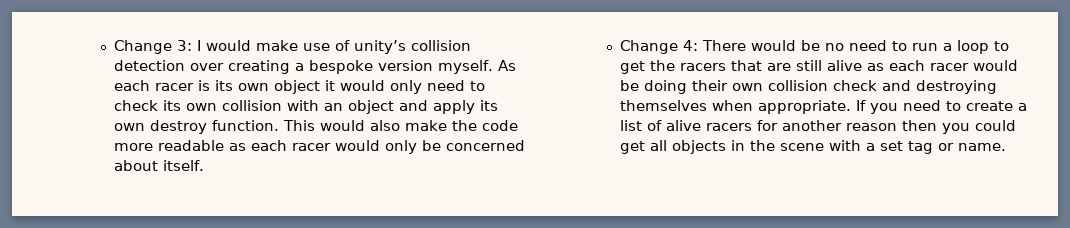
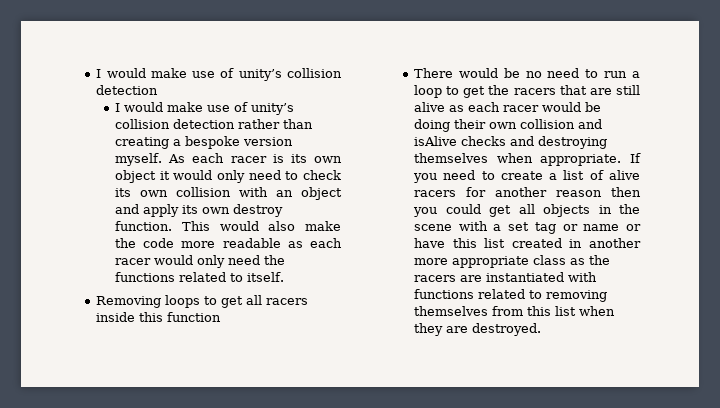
[114,40,472,54] [114,60,225,71] Change 3: I would make use of unity’s collision detection over -> [96,68,342,81] [96,85,159,95] [114,102,294,115] [114,119,313,129] I would make use of unity’s collision detection // I would make use of unity’s collision detection rather than
[422,140,526,151] [114,160,205,171] [620,40,699,54] be concerned about itself. // Change 4: -> [227,255,285,265] [114,272,284,282] [96,295,309,308] [96,312,222,322] need the functions related to itself. // Removing loops to get all racers inside this function //
[833,80,878,91] check -> [577,119,602,129] [413,136,506,146] and isAlive checks
[958,143,1007,151] name. -> [583,224,641,231] [413,238,641,248] [413,255,610,268] [413,272,597,282] [413,289,607,302] [413,306,615,316] [413,323,541,336] name or have this list created in another more appropriate class as the racers are instantiated with functions related to removing themselves from this list when they are destroyed.

